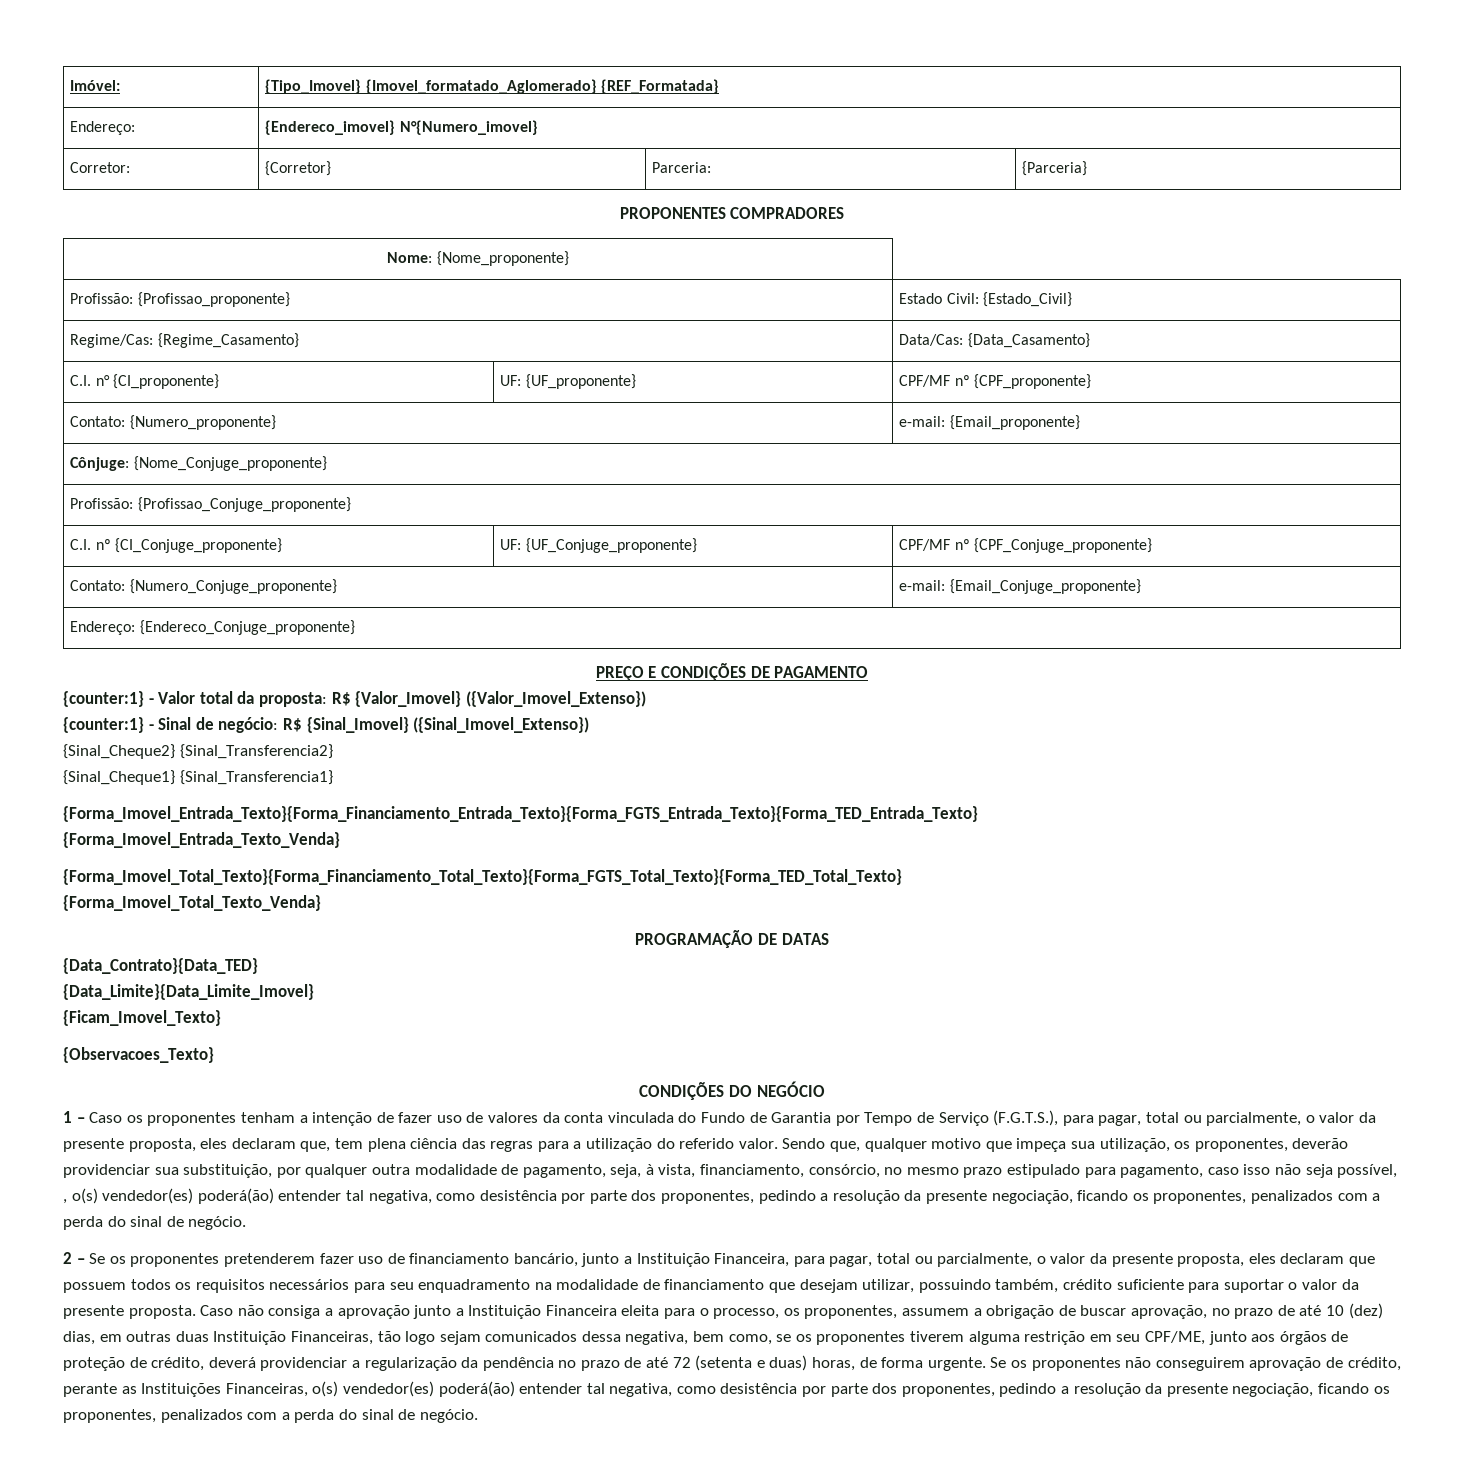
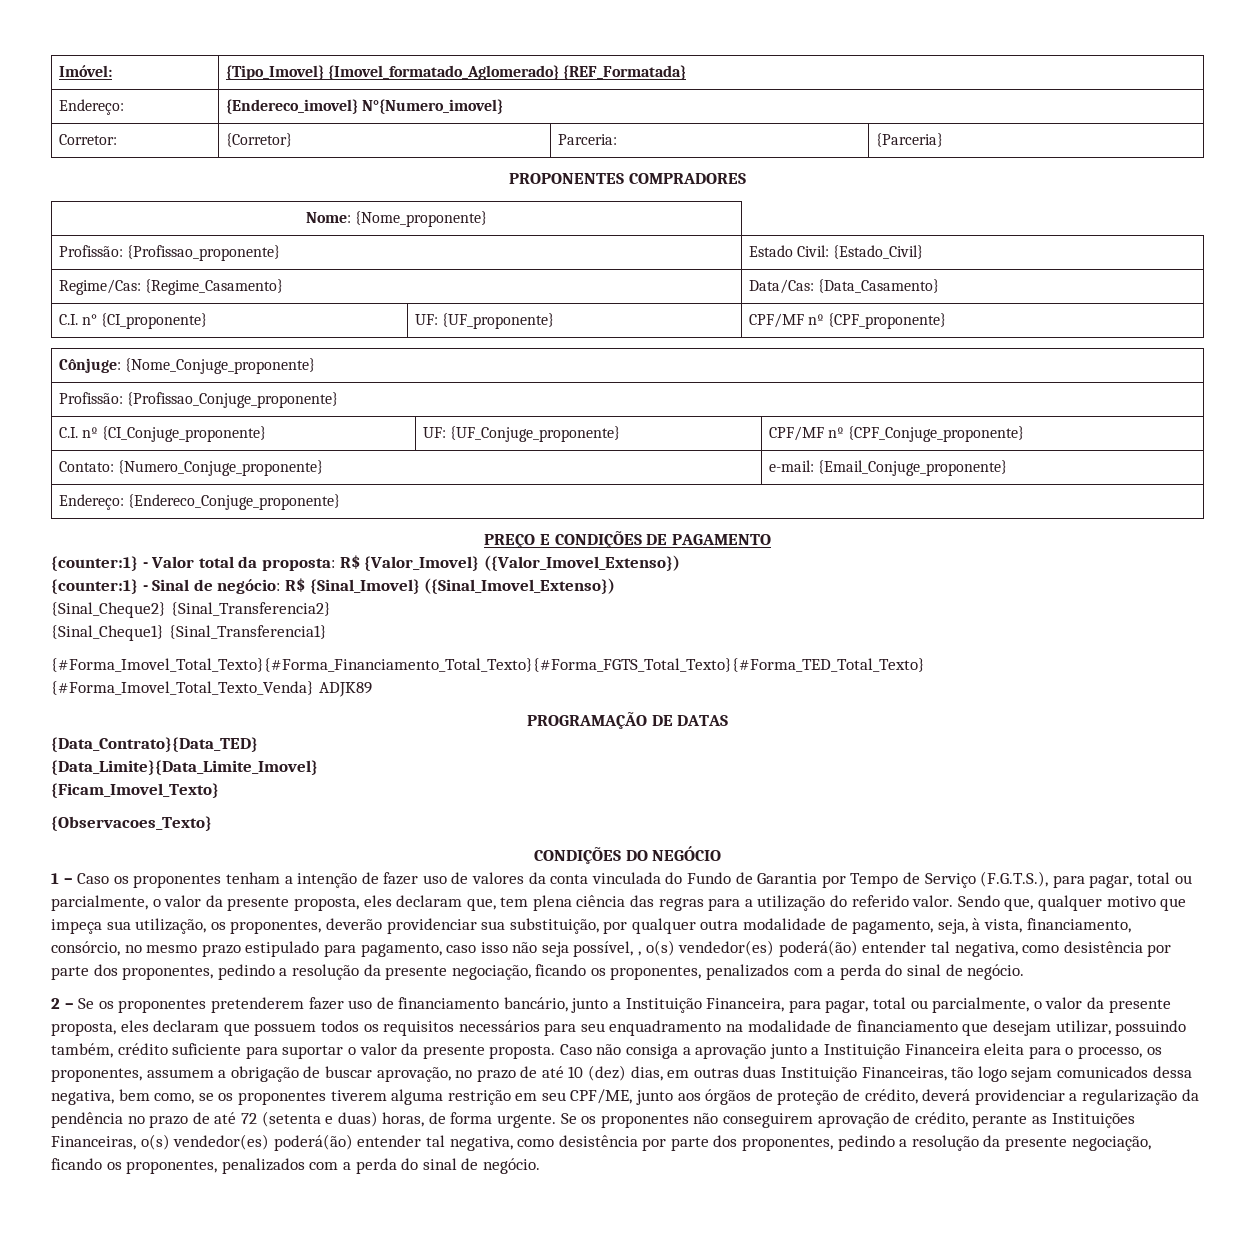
[70,415,276,430] [899,415,1080,430] // Contato: {Numero_proponente} | e-mail: {Email_proponente} -> (947, 321) none
[63,806,978,822] [63,832,340,848] [63,869,902,885] [63,895,321,911] {Forma_Imovel_Entrada_Texto}{Forma_Financiamento_Entrada_Texto}{Forma_FGTS_Entrada_Texto}{Forma_TED_Entrada_Texto} // {Forma_Imovel_Entrada_Texto_Venda} // {Forma_Imovel_Total_Texto}{Forma_Financiamento_Total_Texto}{Forma_FGTS_Total_Texto}{Forma_TED_Total_Texto} // {Forma_Imovel_Total_Texto_Venda} -> [51,658,925,672] [51,681,372,697] {#Forma_Imovel_Total_Texto}{#Forma_Financiamento_Total_Texto}{#Forma_FGTS_Total_Texto}{#Forma_TED_Total_Texto} // {#Forma_Imovel_Total_Texto_Venda} ADJK89

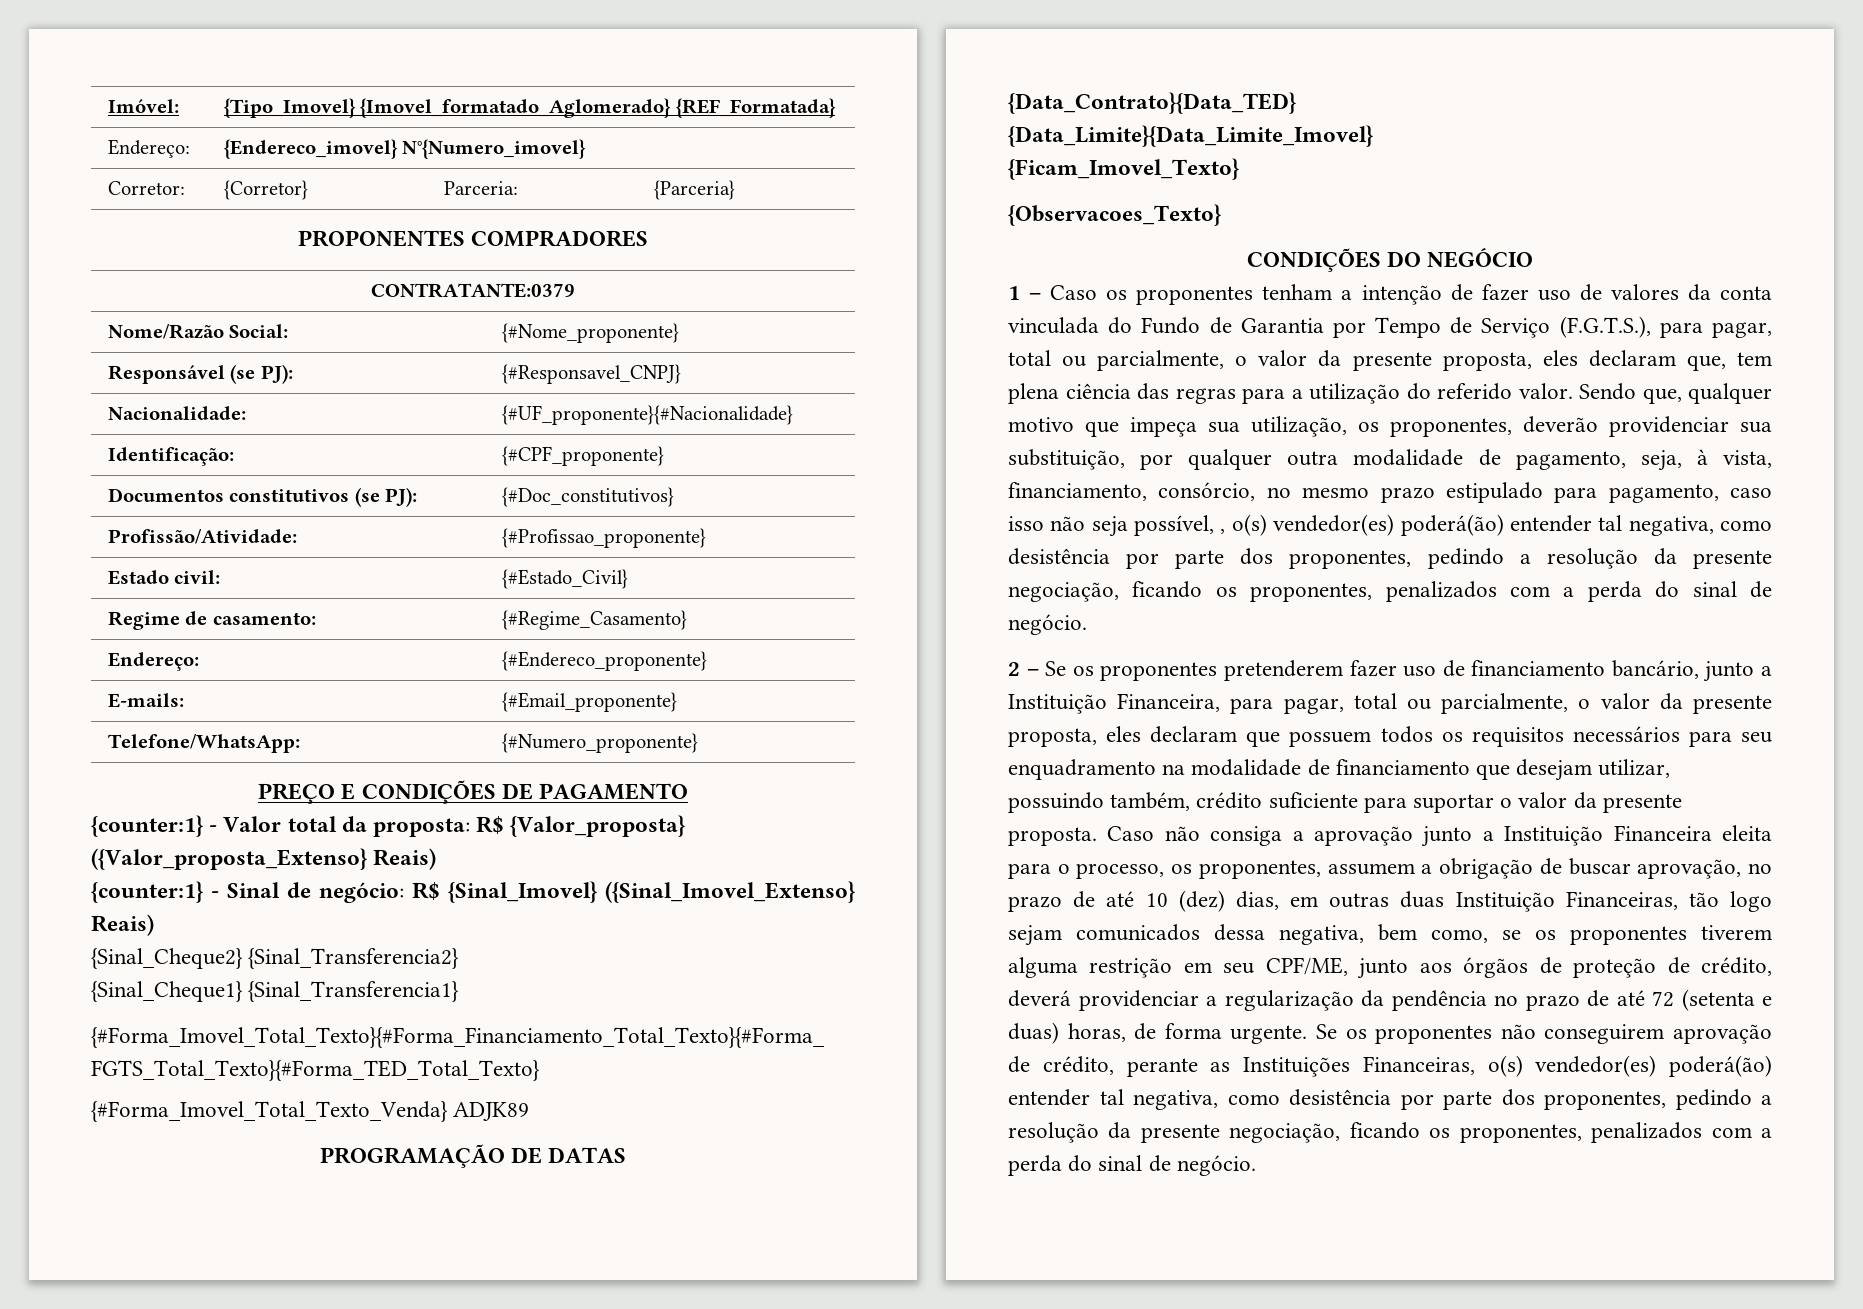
[305,211,488,227] [58,245,280,261] [748,245,924,259] [58,279,283,295] [748,279,939,294] [58,313,208,329] [414,313,554,329] [748,313,947,329] [58,358,315,374] [58,392,338,408] [58,426,267,442] [422,426,620,442] [768,426,1025,442] [58,460,323,476] [768,460,1007,476] [58,494,340,510] Nome: {Nome_proponente} // Profissão: {Profissao_proponente} | Estado Civil: {Estado_Civil} // Regime/Cas: {Regime_Casamento} | Data/Cas: {Data_Casamento} // C.I. n° {CI_proponente} | UF: {UF_proponente} | CPF/MF nº {CPF_proponente} // Cônjuge: {Nome_Conjuge_proponente} // Profissão: {Profissao_Conjuge_proponente} // C.I. nº {CI_Conjuge_proponente} | UF: {UF_Conjuge_proponente} | CPF/MF nº {CPF_Conjuge_proponente} // Contato: {Numero_Conjuge_proponente} | e-mail: {Email_Conjuge_proponente} // Endereço: {Endereco_Conjuge_proponente} -> [371,283,575,298] [107,324,289,339] [501,323,679,343] [107,364,293,384] [501,364,681,384] [107,406,246,420] [501,405,793,425] [107,447,234,466] [501,446,664,466] [107,487,418,507] [501,487,674,507] [107,529,297,544] [501,528,706,548] [107,570,221,585] [501,569,628,589] [107,611,316,630] [501,610,687,630] [107,652,199,671] [501,651,707,671] [107,693,184,708] [501,692,677,712] [107,734,300,753] [501,733,698,753] CONTRATANTE:0379 // Nome/Razão Social: | {#Nome_proponente} // Responsável (se PJ): | {#Responsavel_CNPJ} // Nacionalidade: | {#UF_proponente}{#Nacionalidade} // Identificação: | {#CPF_proponente} // Documentos constitutivos (se PJ): | {#Doc_constitutivos} // Profissão/Atividade: | {#Profissao_proponente} // Estado civil: | {#Estado_Civil} // Regime de casamento: | {#Regime_Casamento} // Endereço: | {#Endereco_proponente} // E-mails: | {#Email_proponente} // Telefone/WhatsApp: | {#Numero_proponente}
[364,555,680,571] {Valor_Imovel} ({Valor_Imovel_Extenso}) -> [510,815,686,837] [91,848,437,870] {Valor_proposta} ({Valor_proposta_Extenso} Reais)
[424,578,616,594] ({Sinal_Imovel_Extenso}) -> [605,881,855,903] [91,914,154,936] ({Sinal_Imovel_Extenso} Reais)

